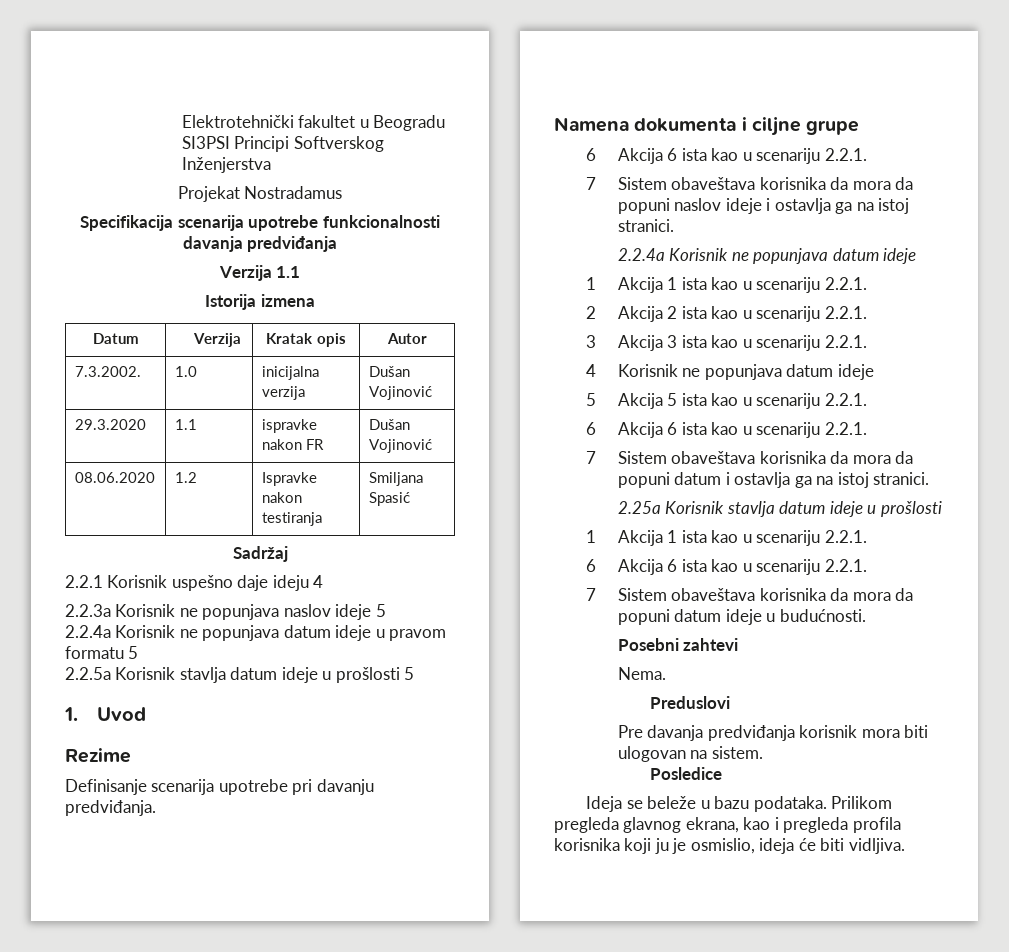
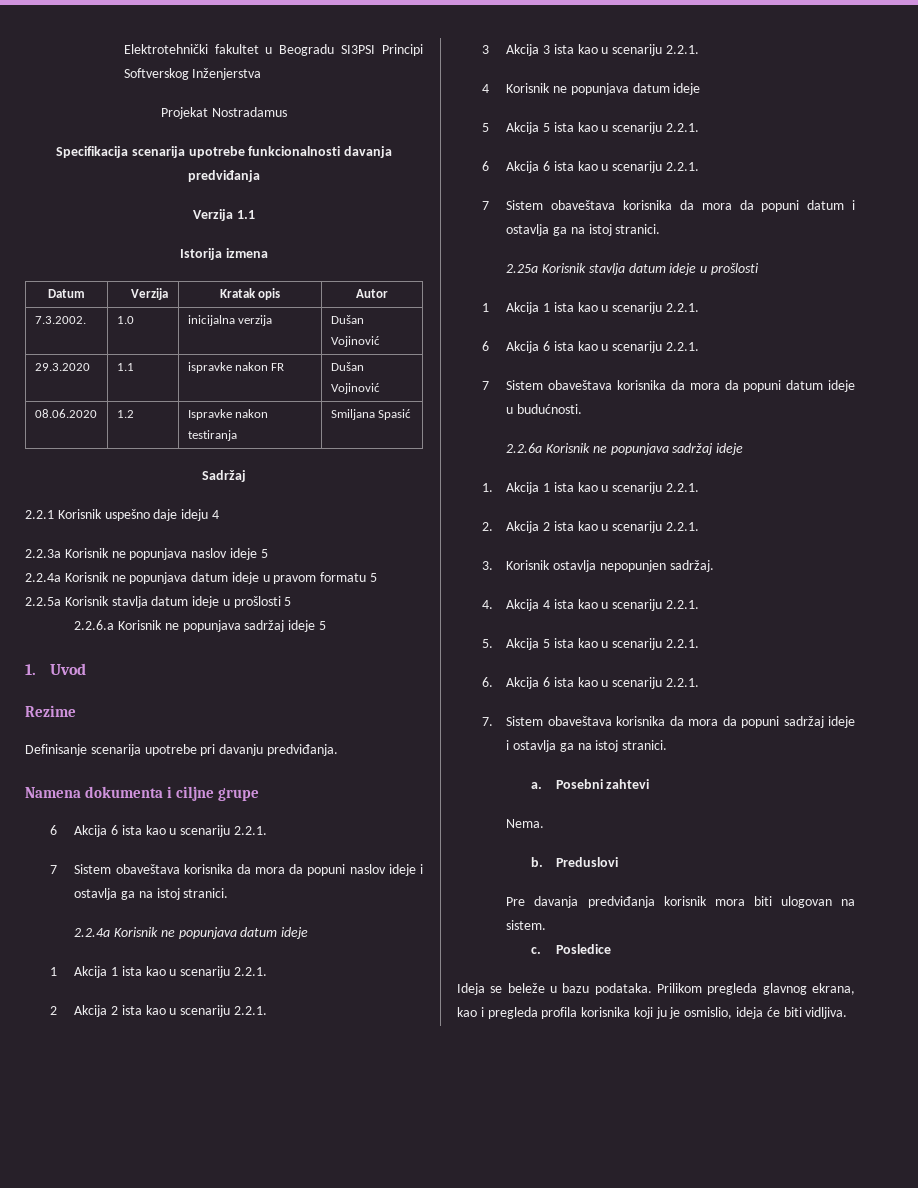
(415, 673) none -> [74,620,327,632] // 2.2.6.a Korisnik ne popunjava sadržaj ideje 5
(866, 615) none -> [506,443,744,455] [481,482,700,494] [481,521,700,533] [481,560,714,572] [481,599,700,611] [481,638,700,650] [481,677,700,689] [481,716,855,728] [506,740,668,752] [531,782,543,789] 2.2.6a Korisnik ne popunjava sadržaj ideje // 1. Akcija 1 ista kao u scenariju 2.2.1. // 2. Akcija 2 ista kao u scenariju 2.2.1. // 3. Korisnik ostavlja nepopunjen sadržaj. // 4. Akcija 4 ista kao u scenariju 2.2.1. // 5. Akcija 5 ista kao u scenariju 2.2.1. // 6. Akcija 6 ista kao u scenariju 2.2.1. // 7. Sistem obaveštava korisnika da mora da popuni sadržaj ideje i ostavlja ga na istoj stranici. // a.
(666, 673) none -> [531,857,544,867] b.
(763, 752) none -> [531,947,542,954] c.

